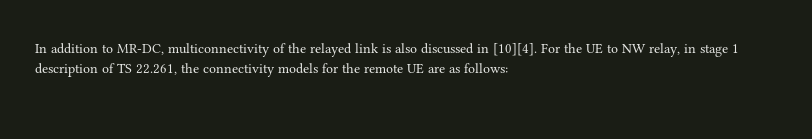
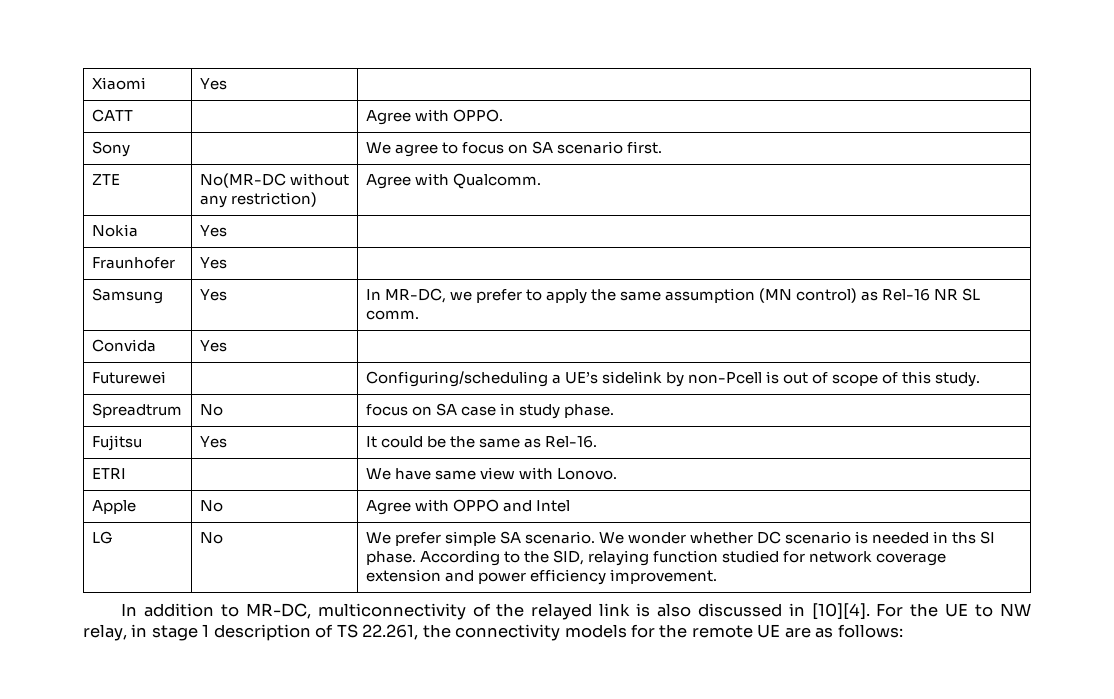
(35, 48) none -> [91,77,146,90] [199,78,227,90] [91,109,133,122] [365,109,503,125] [91,141,130,157] [365,141,663,157] [91,174,120,185] [199,173,349,188] [199,192,317,208] [365,173,541,189] [91,224,138,237] [199,225,227,237] [91,257,175,269] [199,257,227,269] [91,288,163,304] [199,289,227,301] [365,288,981,304] [365,310,419,320] [91,339,156,352] [199,340,227,352] [91,371,166,384] [365,371,981,387] [91,403,182,418] [199,404,223,416] [365,403,615,419] [91,435,142,451] [199,436,227,448] [365,435,598,448] [91,468,126,479] [365,467,618,480] [91,500,136,514] [199,500,223,512] [365,499,570,515] [91,531,112,544] [199,532,223,544] [365,531,996,546] [365,550,947,566] [365,569,717,585] Xiaomi | Yes | // CATT | | Agree with OPPO. // Sony | | We agree to focus on SA scenario first. // ZTE | No(MR-DC without any restriction) | Agree with Qualcomm. // Nokia | Yes | // Fraunhofer | Yes | // Samsung | Yes | In MR-DC, we prefer to apply the same assumption (MN control) as Rel-16 NR SL comm. // Convida | Yes | // Futurewei | | Configuring/scheduling a UE’s sidelink by non-Pcell is out of scope of this study. // Spreadtrum | No | focus on SA case in study phase. // Fujitsu | Yes | It could be the same as Rel-16. // ETRI | | We have same view with Lonovo. // Apple | No | Agree with OPPO and Intel // LG | No | We prefer simple SA scenario. We wonder whether DC scenario is needed in ths SI phase. According to the SID, relaying function studied for network coverage extension and power efficiency improvement. //

